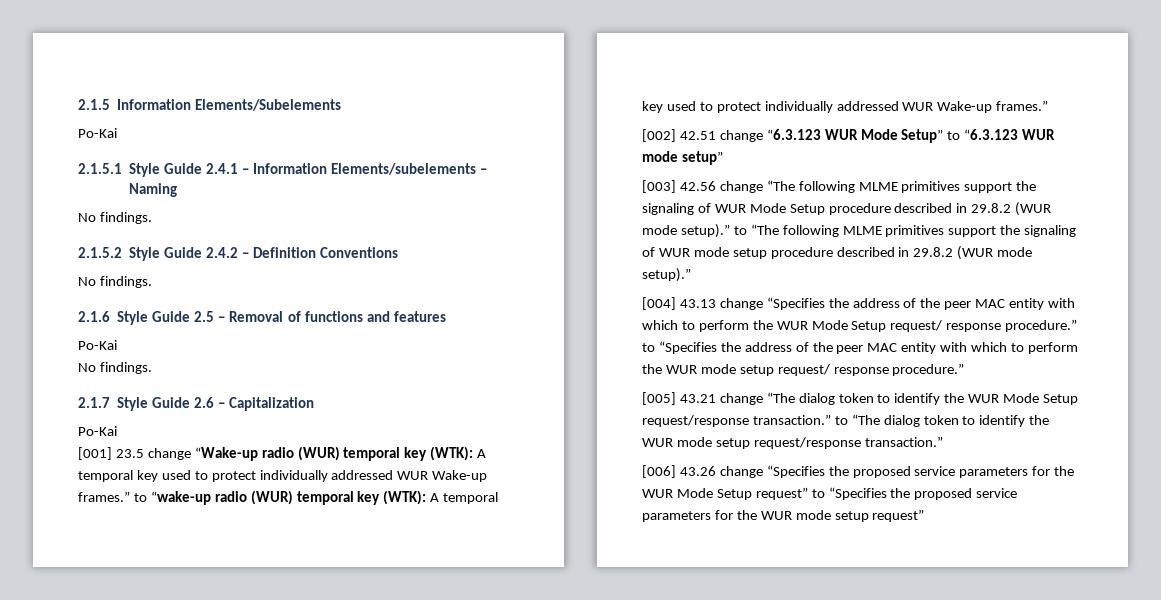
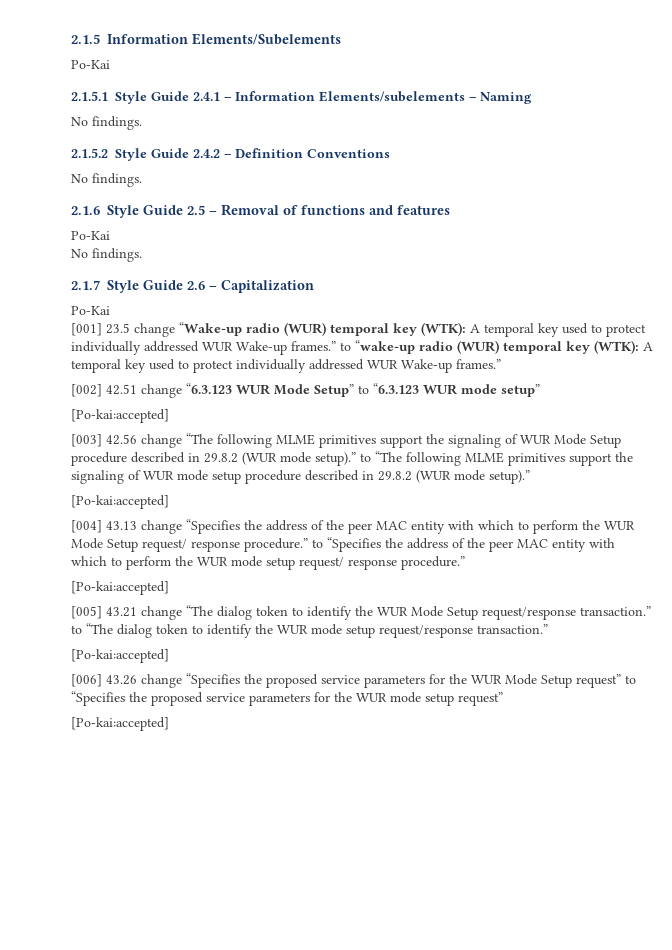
(723, 158) none -> [71,409,169,423] // [Po-kai:accepted]
(691, 275) none -> [71,495,169,509] // [Po-kai:accepted]
(965, 369) none -> [71,581,169,595] // [Po-kai:accepted]
(943, 441) none -> [71,649,169,663] // [Po-kai:accepted]
(925, 515) none -> [71,717,169,731] // [Po-kai:accepted]

